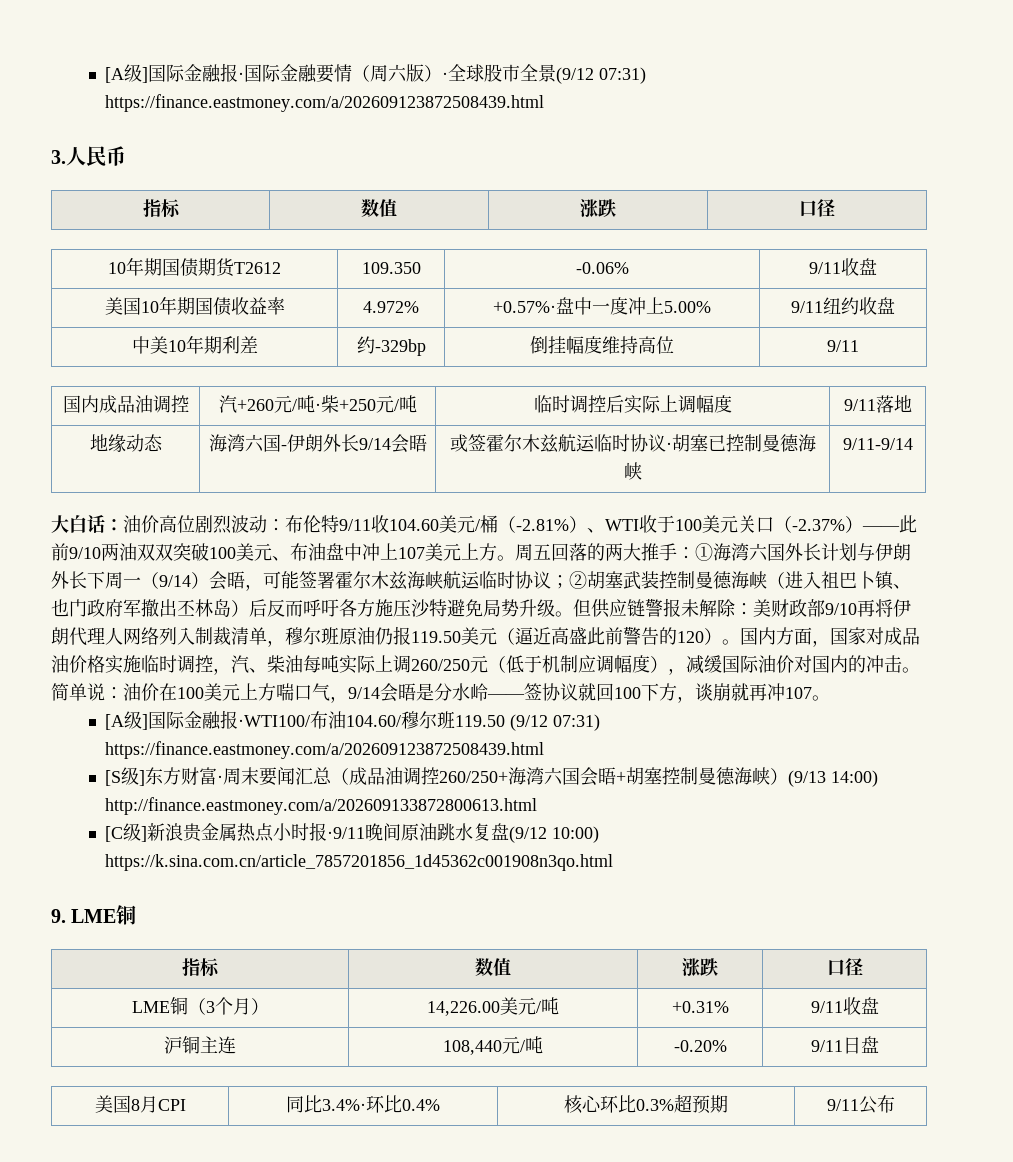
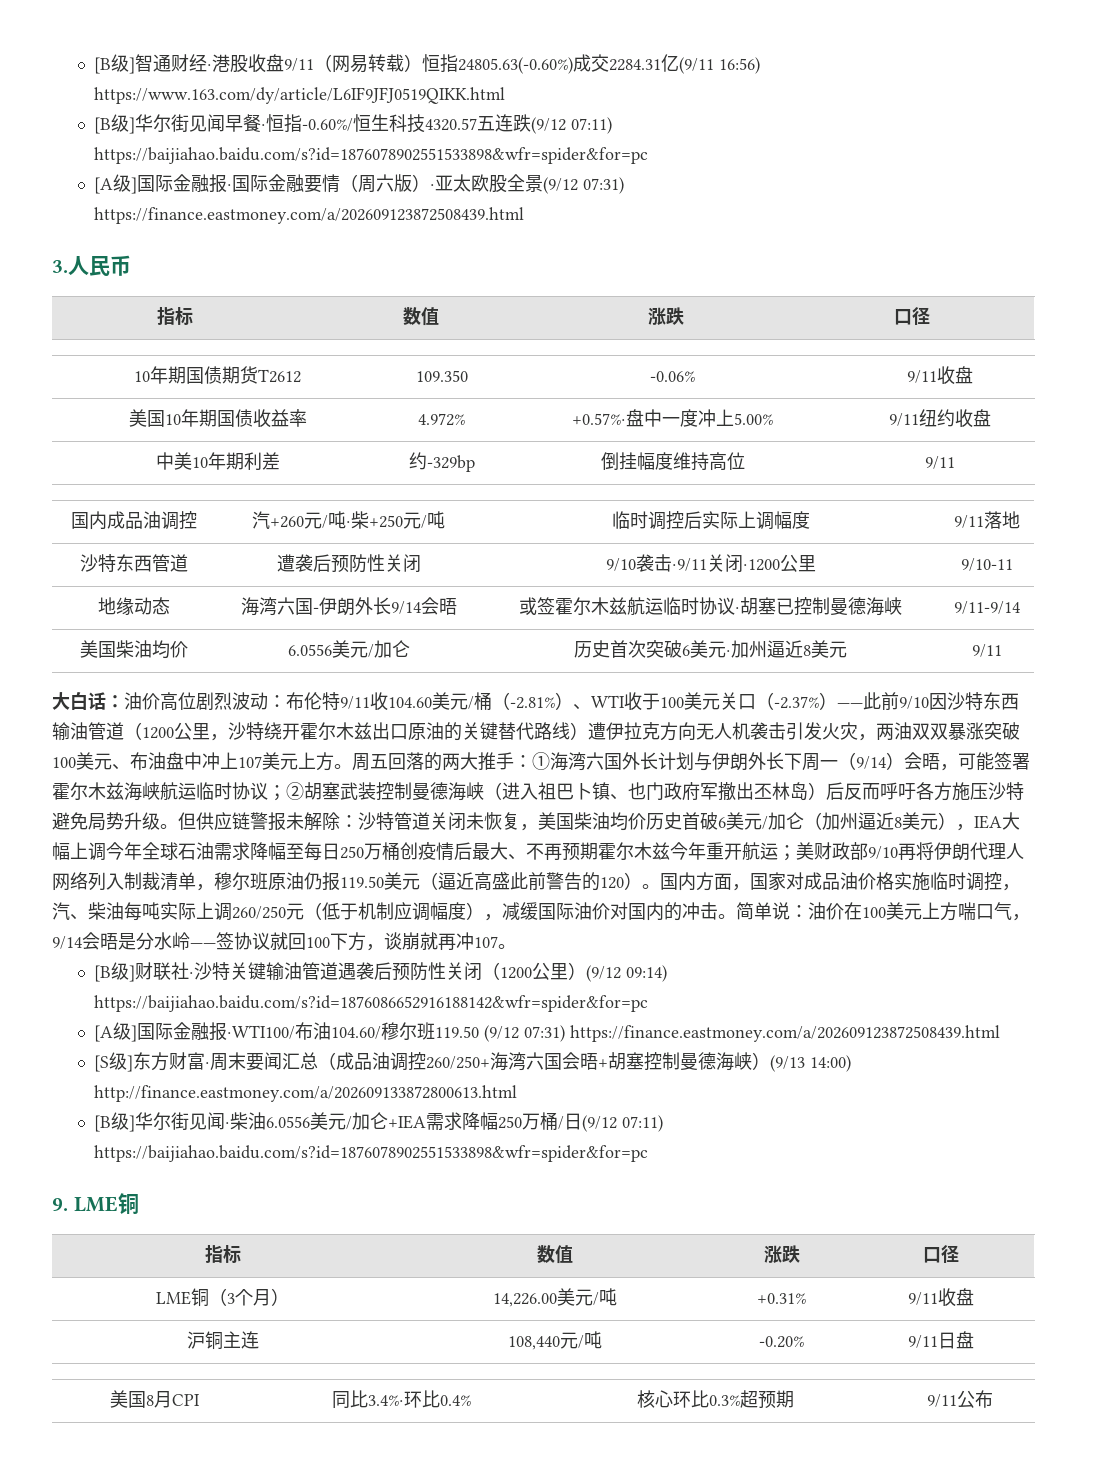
(105, 75) none -> [93,54,760,74] [93,87,505,104] [93,114,612,134] [93,147,648,164] [B级]智通财经·港股收盘9/11（网易转载）恒指24805.63(-0.60%)成交2284.31亿(9/11 16:56) https://www.163.com/dy/article/L6IF9JFJ0519QIKK.html // [B级]华尔街见闻早餐·恒指-0.60%/恒生科技4320.57五连跌(9/12 07:11) https://baijiahao.baidu.com/s?id=1876078902551533898&wfr=spider&for=pc //
[448,64,521,82] 全球股市 -> [434,174,507,193] 亚太欧股
(912, 403) none -> [80,554,188,572] [276,554,421,573] [605,554,816,573] [960,558,1013,571] // 沙特东西管道 | 遭袭后预防性关闭 | 9/10袭击·9/11关闭·1200公里 | 9/10-11
(913, 444) none -> [80,640,188,659] [287,640,410,658] [574,640,848,658] [971,644,1002,657] // 美国柴油均价 | 6.0556美元/加仑 | 历史首次突破6美元·加州逼近8美元 | 9/11
(101, 553) none -> [929,692,1019,710] [52,722,876,741] 因沙特东西输油管道（1200公里，沙特绕开霍尔木兹出口原油的关键替代路线）遭伊拉克方向无人机袭击引发火灾，
(173, 552) none -> [948,722,984,740] 暴涨
(753, 609) none -> [358,812,1020,831] [52,842,796,861] 沙特管道关闭未恢复，美国柴油均价历史首破6美元/加仑（加州逼近8美元），IEA大幅上调今年全球石油需求降幅至每日250万桶创疫情后最大、不再预期霍尔木兹今年重开航运；
(830, 698) none -> [93,962,667,982] [93,995,648,1012] // [B级]财联社·沙特关键输油管道遇袭后预防性关闭（1200公里）(9/12 09:14) https://baijiahao.baidu.com/s?id=1876086652916188142&wfr=spider&for=pc
[105,822,600,843] [105,854,614,871] [C级]新浪贵金属热点小时报·9/11晚间原油跳水复盘(9/12 10:00) https://k.sina.com.cn/article_7857201856_1d45362c001908n3qo.html -> [93,1112,663,1132] [93,1145,648,1162] [B级]华尔街见闻·柴油6.0556美元/加仑+IEA需求降幅250万桶/日(9/12 07:11) https://baijiahao.baidu.com/s?id=1876078902551533898&wfr=spider&for=pc

